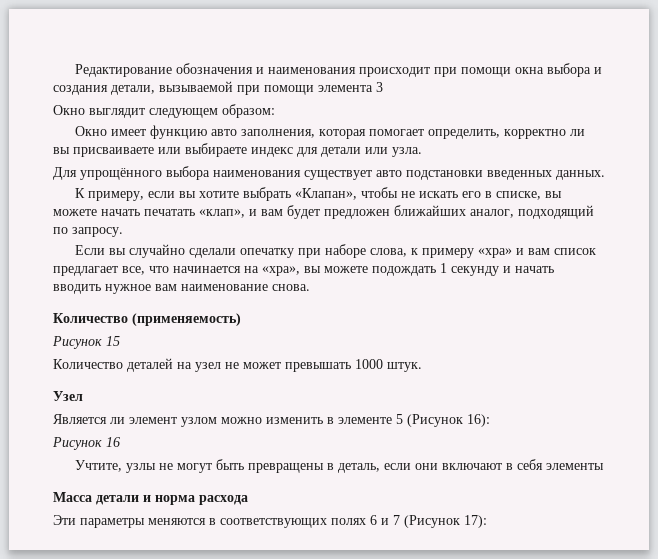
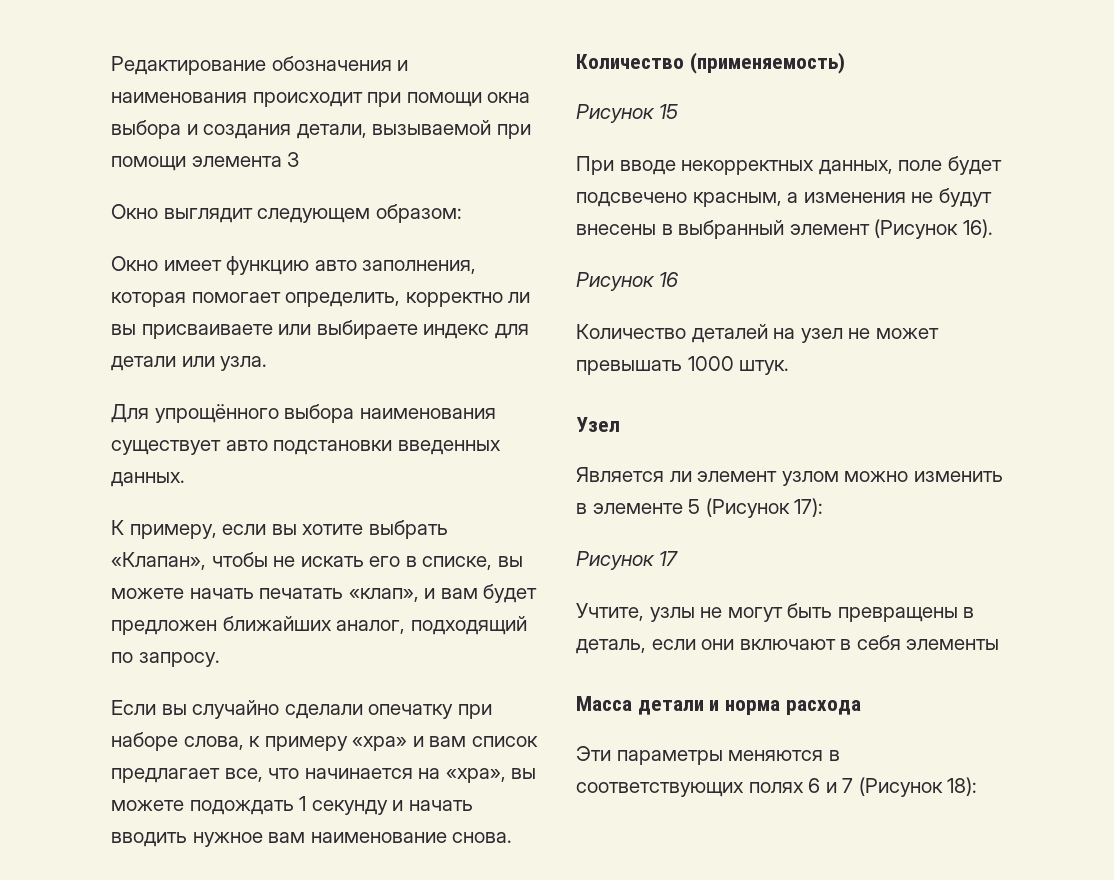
(120, 341) none -> [576,156,1002,175] [576,188,992,207] [576,219,993,239] [576,272,679,291] // При вводе некорректных данных, поле будет подсвечено красным, а изменения не будут внесены в выбранный элемент (Рисунок 16). // Рисунок 16
[467,414,490,427] [52,437,120,450] 16): // Рисунок 16 -> [794,498,824,517] [576,551,678,570] 17): // Рисунок 17
[464,515,487,528] 17): -> [947,777,978,796] 18):

